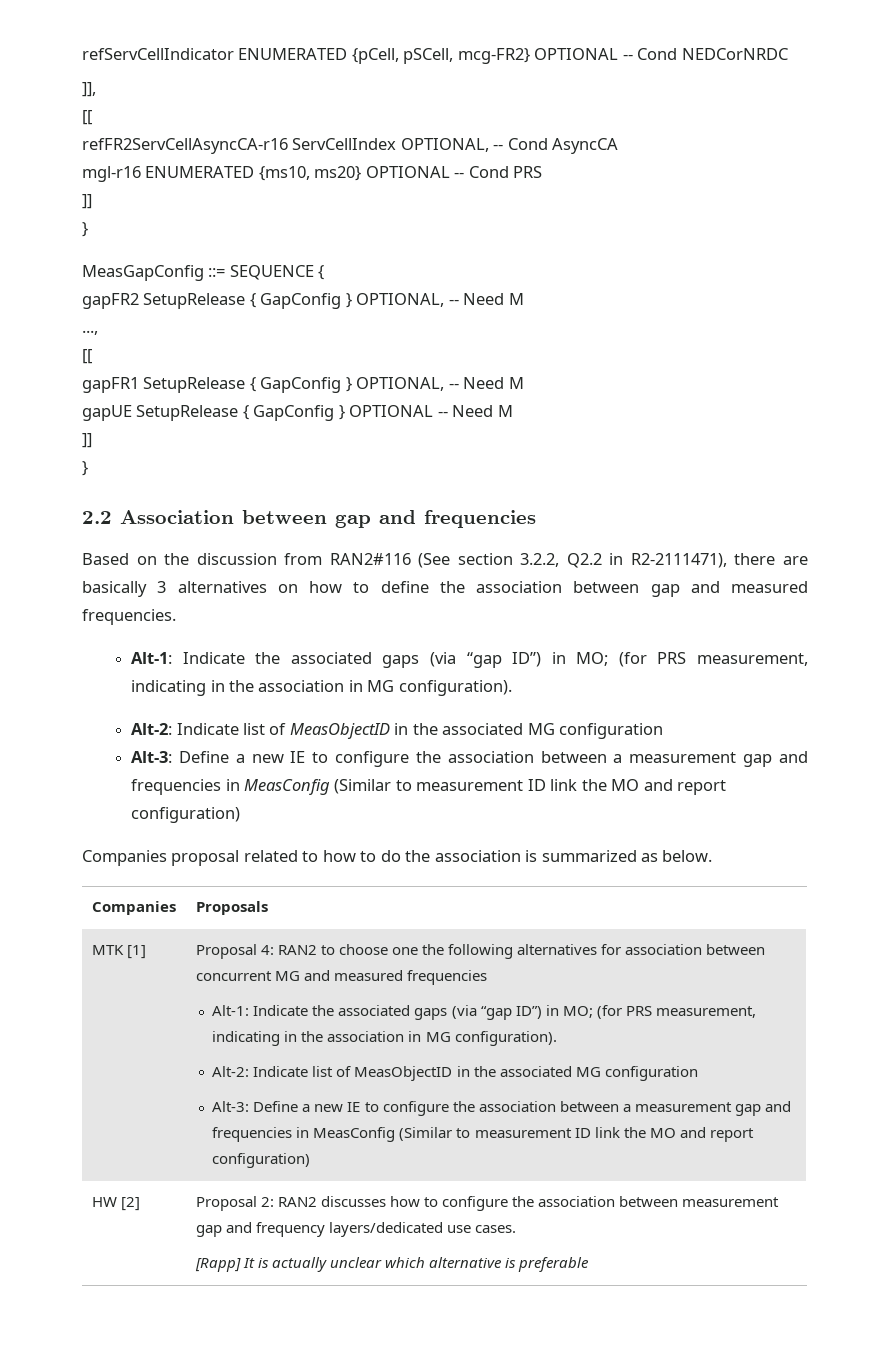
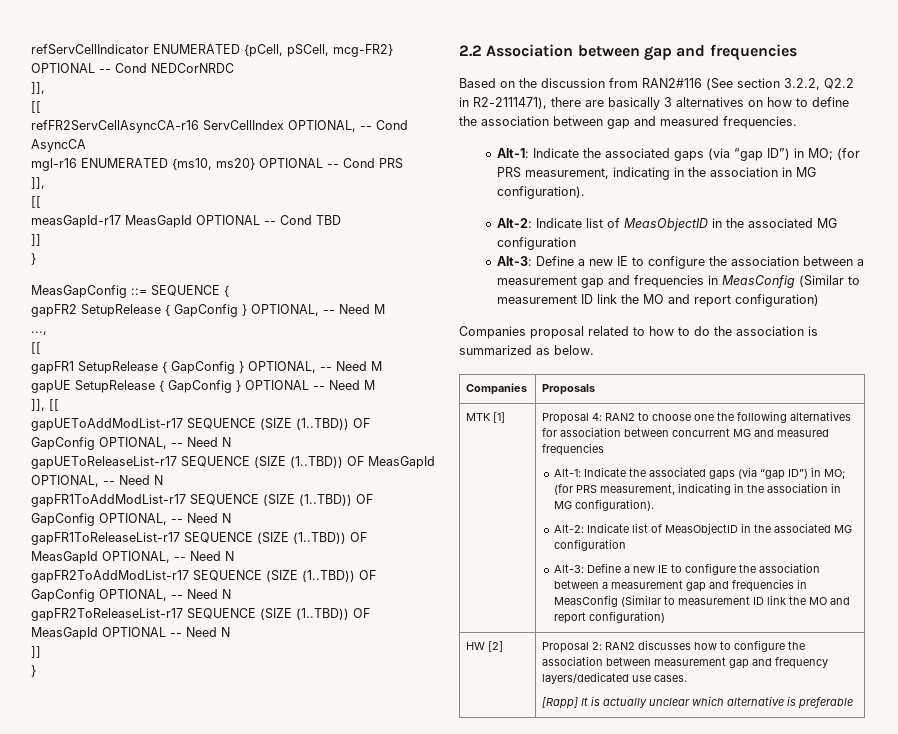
(543, 172) none -> [31,177,45,189] [31,196,41,208] [31,215,341,228] // ]], // [[ // measGapId-r17 MeasGapId OPTIONAL -- Cond TBD
(513, 411) none -> [31,399,59,411] [31,418,370,431] [31,437,231,450] [31,456,435,469] [31,475,163,487] [31,494,373,507] [31,513,231,526] [31,532,367,545] [31,551,234,564] [31,570,376,583] [31,589,231,602] [31,608,370,621] [31,627,230,640] // ]], [[ // gapUEToAddModList-r17 SEQUENCE (SIZE (1..TBD)) OF GapConfig OPTIONAL, -- Need N // gapUEToReleaseList-r17 SEQUENCE (SIZE (1..TBD)) OF MeasGapId OPTIONAL, -- Need N // gapFR1ToAddModList-r17 SEQUENCE (SIZE (1..TBD)) OF GapConfig OPTIONAL, -- Need N // gapFR1ToReleaseList-r17 SEQUENCE (SIZE (1..TBD)) OF MeasGapId OPTIONAL, -- Need N // gapFR2ToAddModList-r17 SEQUENCE (SIZE (1..TBD)) OF GapConfig OPTIONAL, -- Need N // gapFR2ToReleaseList-r17 SEQUENCE (SIZE (1..TBD)) OF MeasGapId OPTIONAL -- Need N

